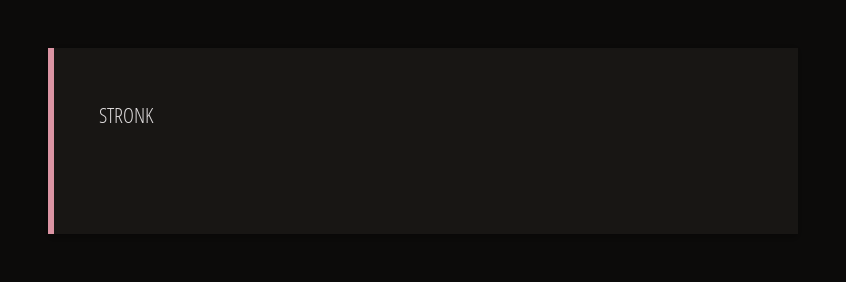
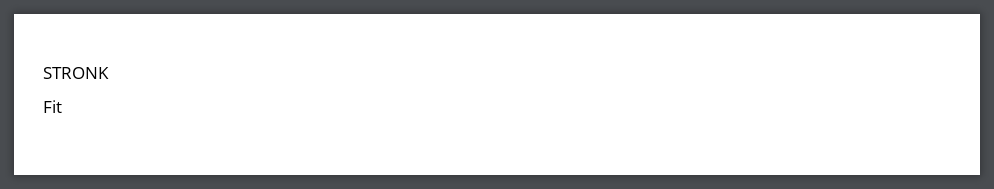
(154, 115) none -> [43,100,62,113] // Fit

